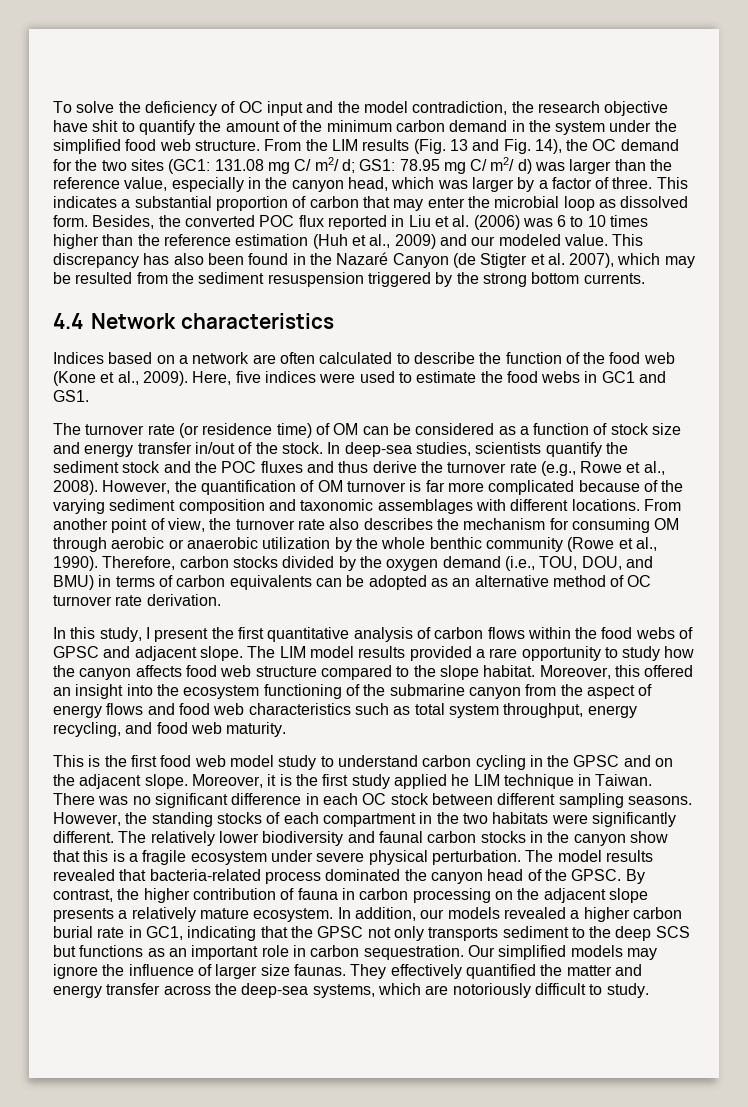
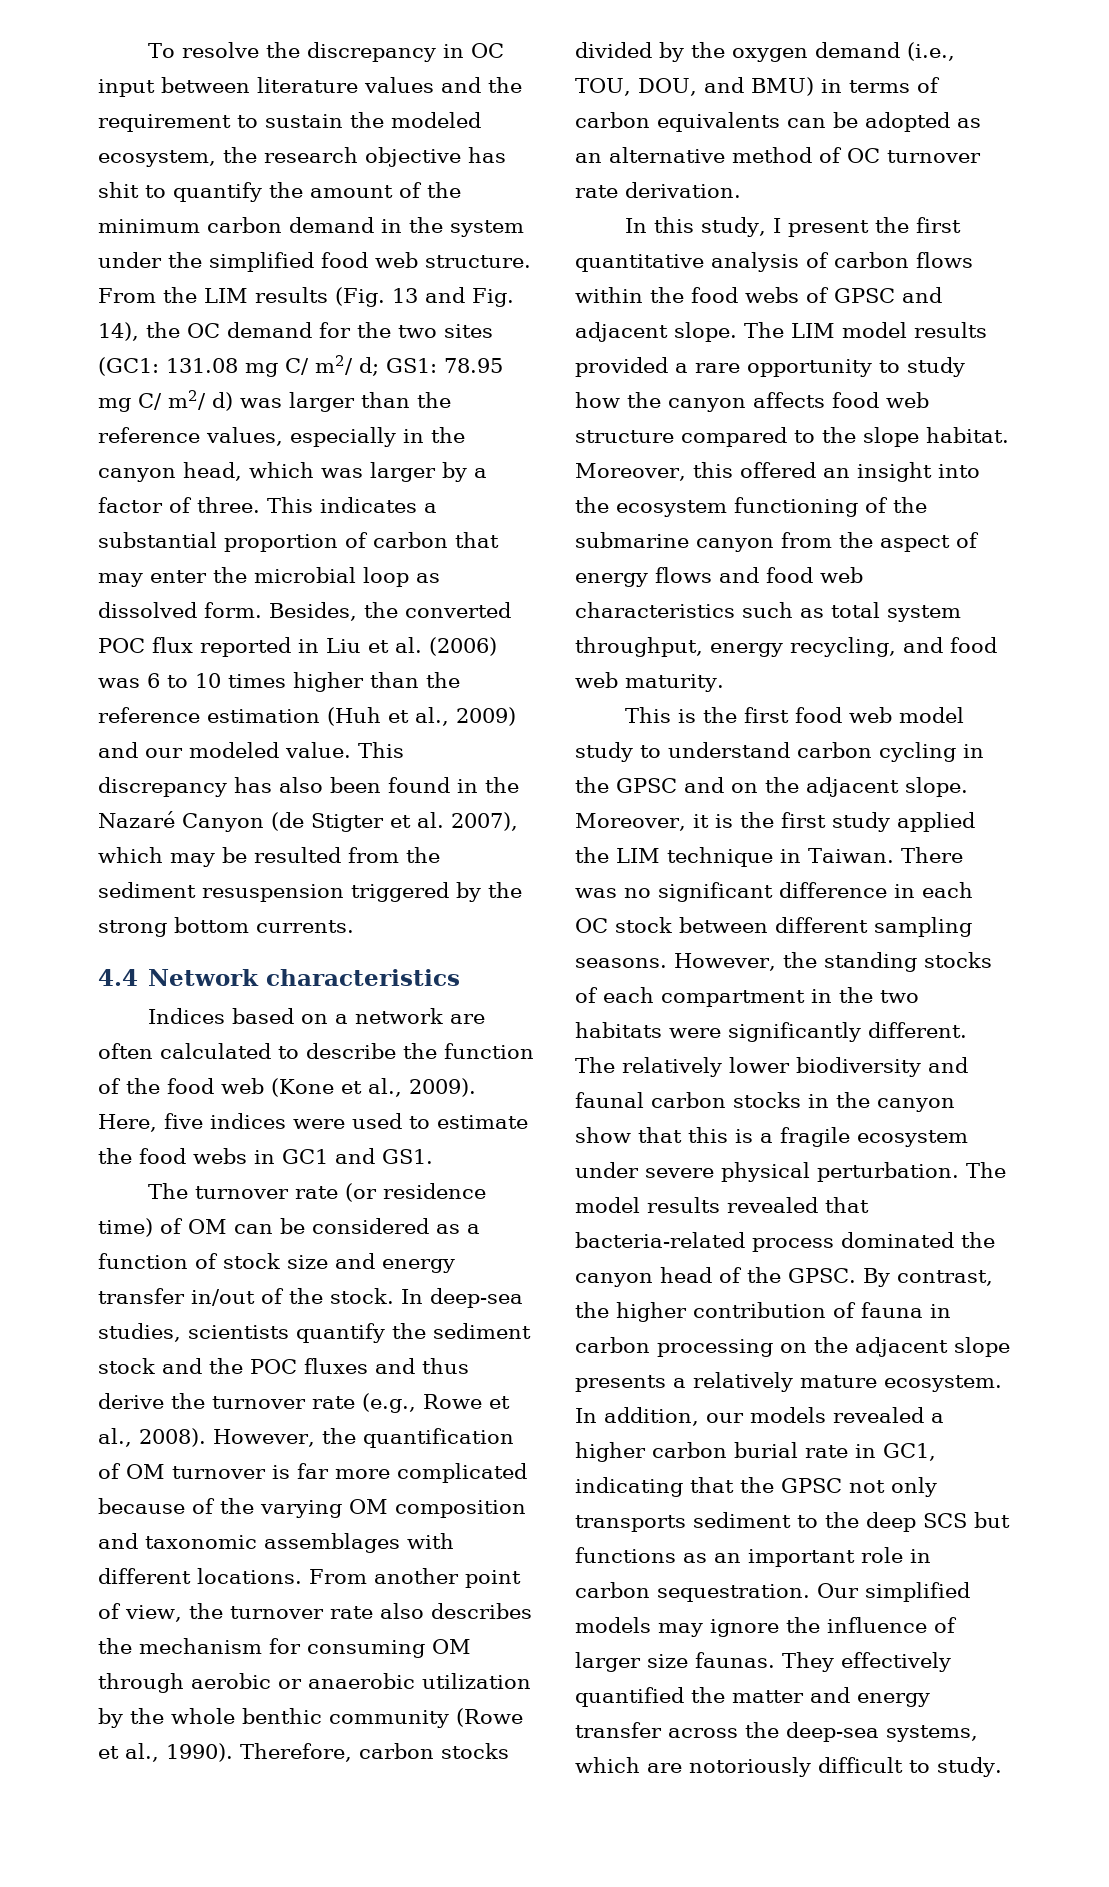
[76,101,508,116] solve the deficiency of OC input and the model contradiction, -> [182,42,505,62] [98,77,522,97] [98,112,481,132] [98,150,216,167] resolve the discrepancy in OC input between literature values and the requirement to sustain the modeled ecosystem,
[53,120,88,132] have -> [468,147,506,163] has
[124,177,168,191] value, -> [206,427,283,446] values,
[109,499,176,511] sediment -> [349,1499,388,1514] OM
[451,774,470,786] he -> [575,847,609,863] the

